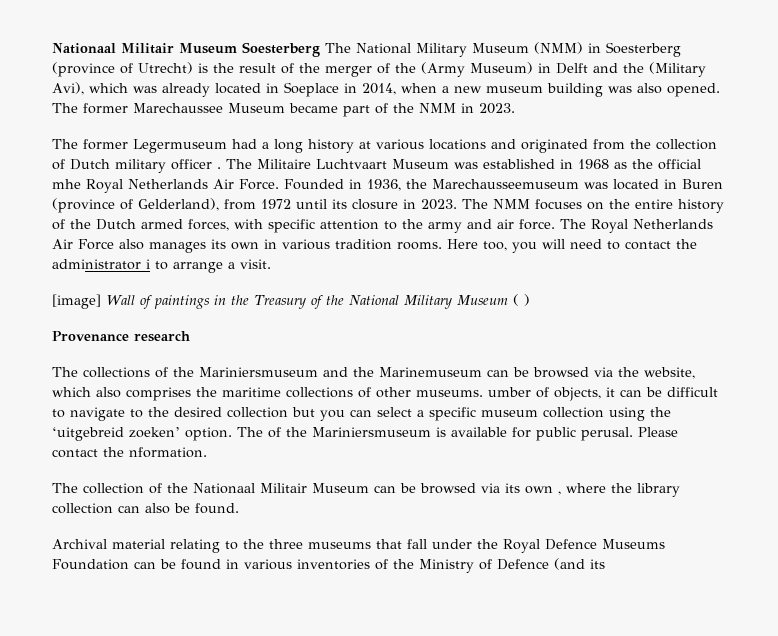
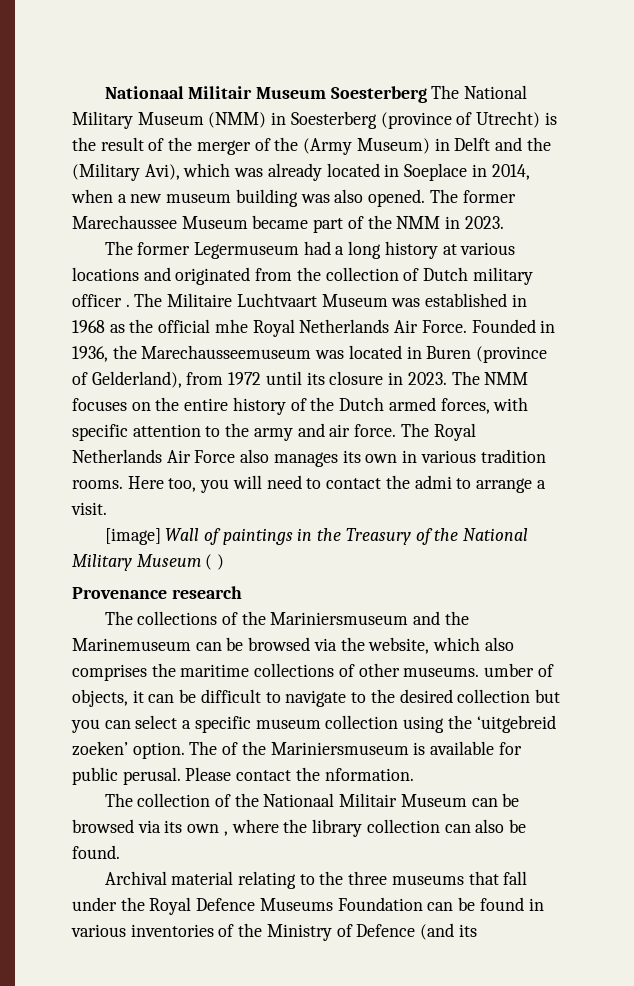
[52,259,150,270] administrator i -> [414,475,452,489] admi

